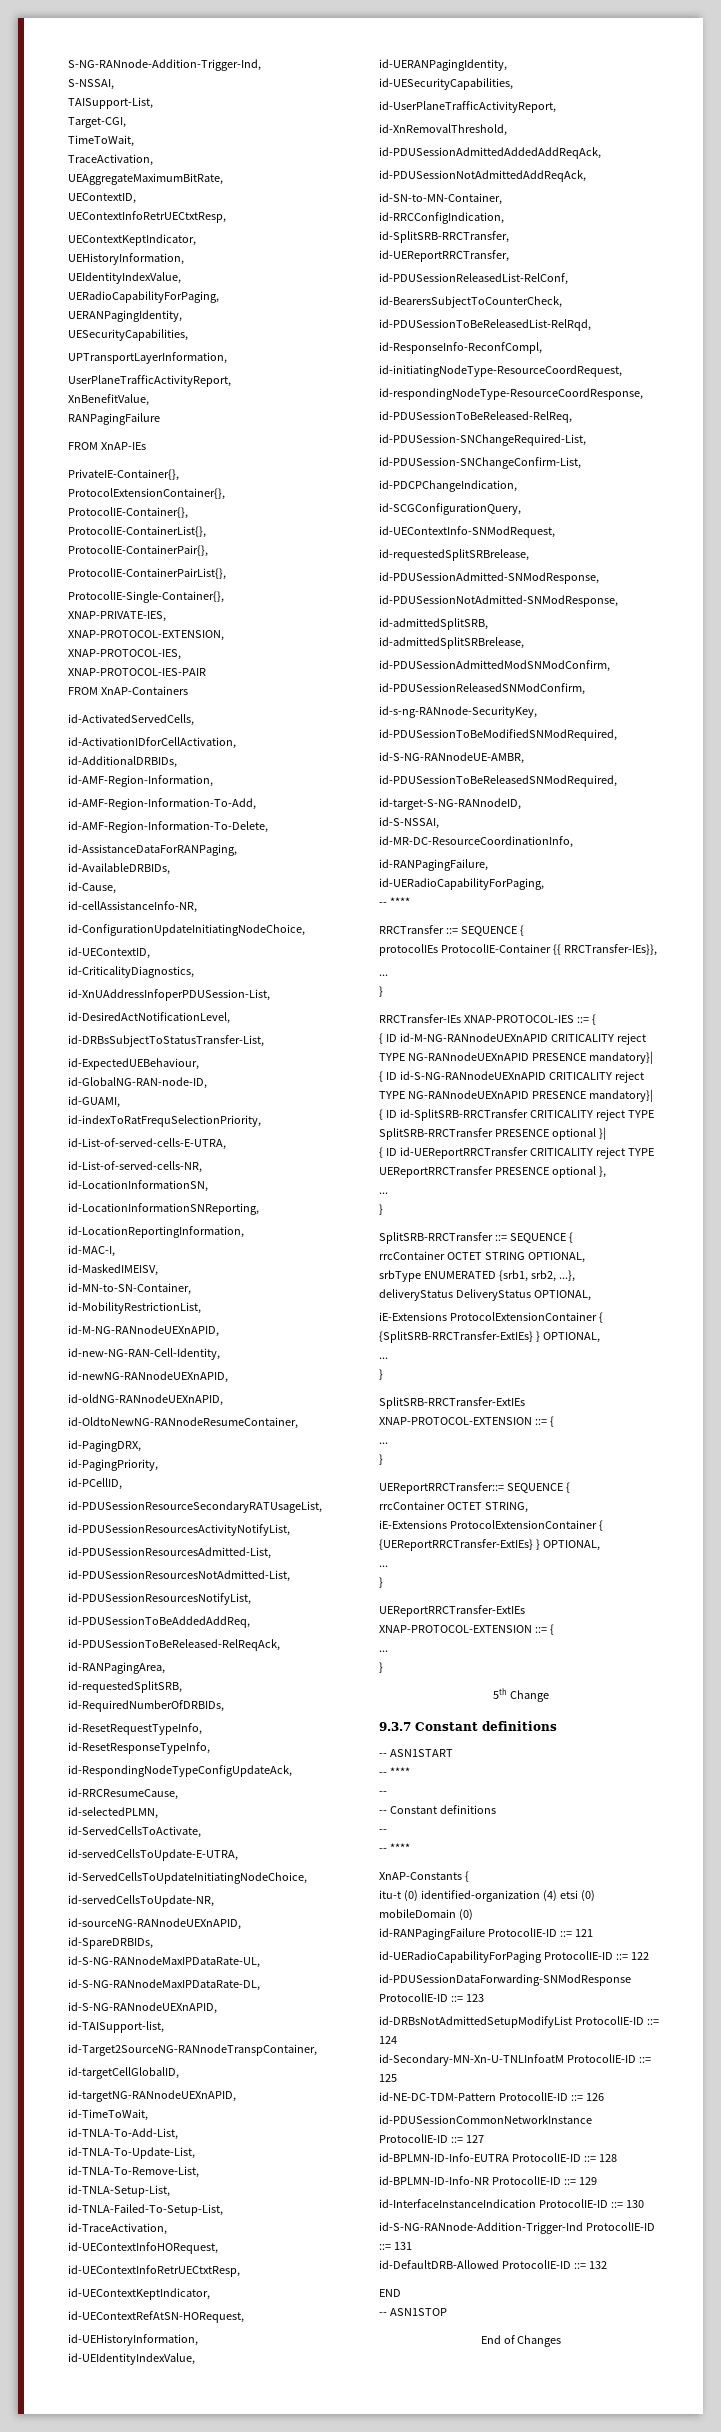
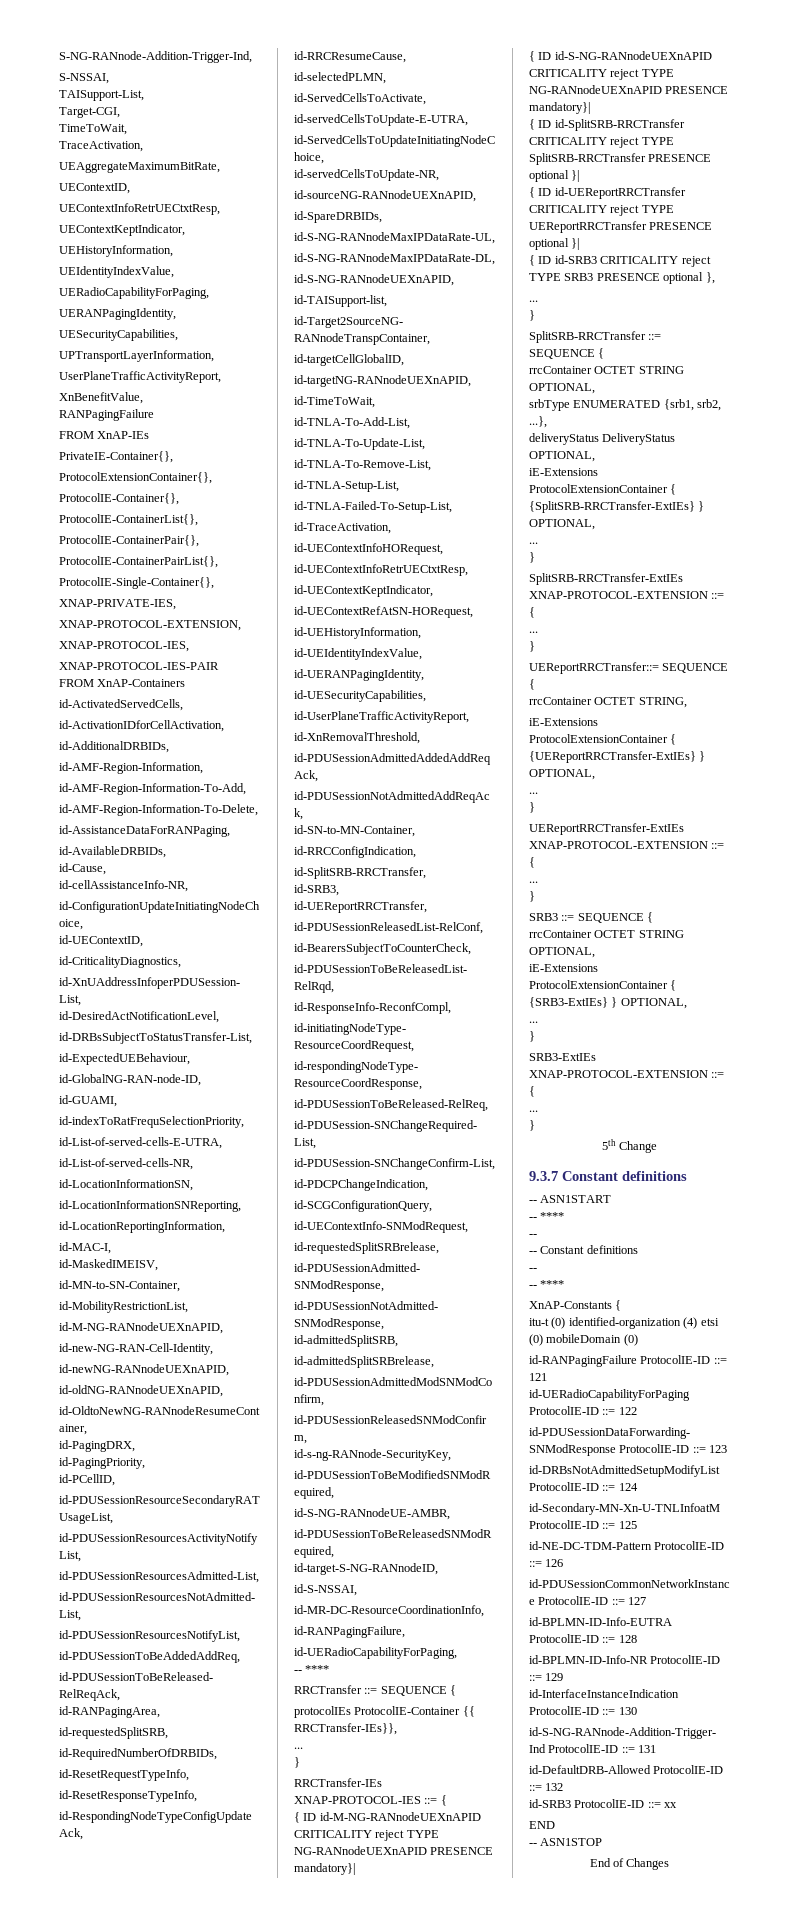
(509, 237) none -> [294,884,339,896] // id-SRB3,
(596, 1172) none -> [571,238,581,250] [529,255,711,267] [529,272,704,284] }| // { ID id-SRB3 CRITICALITY reject TYPE SRB3 PRESENCE optional
(383, 1667) none -> [529,912,654,923] [529,930,684,938] [529,947,595,958] [529,964,598,972] [529,980,677,991] [529,997,687,1009] [529,1021,538,1023] [529,1031,535,1042] [529,1053,596,1061] [529,1070,725,1078] [529,1086,535,1097] [529,1110,538,1112] [529,1120,535,1131] // SRB3 ::= SEQUENCE { // rrcContainer OCTET STRING OPTIONAL, // iE-Extensions ProtocolExtensionContainer { {SRB3-ExtIEs} } OPTIONAL, // ... // } // SRB3-ExtIEs XNAP-PROTOCOL-EXTENSION ::= { // ... // }
(607, 2265) none -> [529,1799,678,1808] // id-SRB3 ProtocolIE-ID ::= xx

